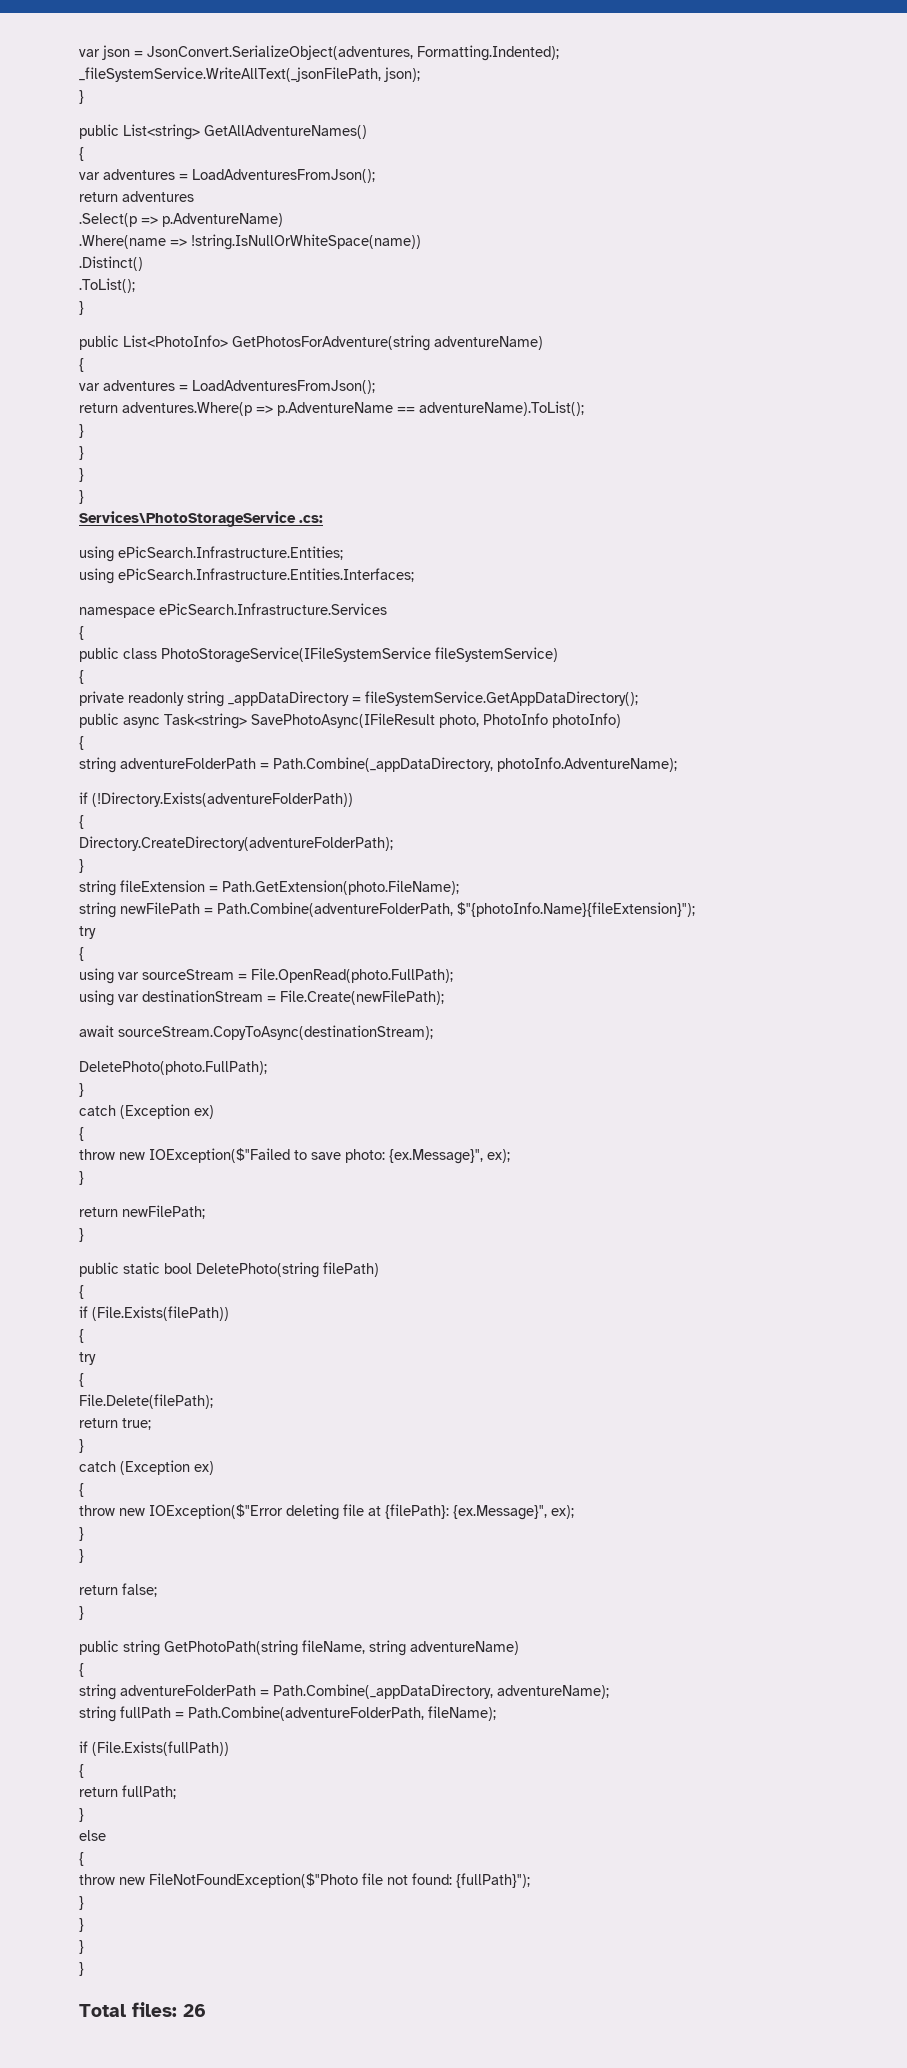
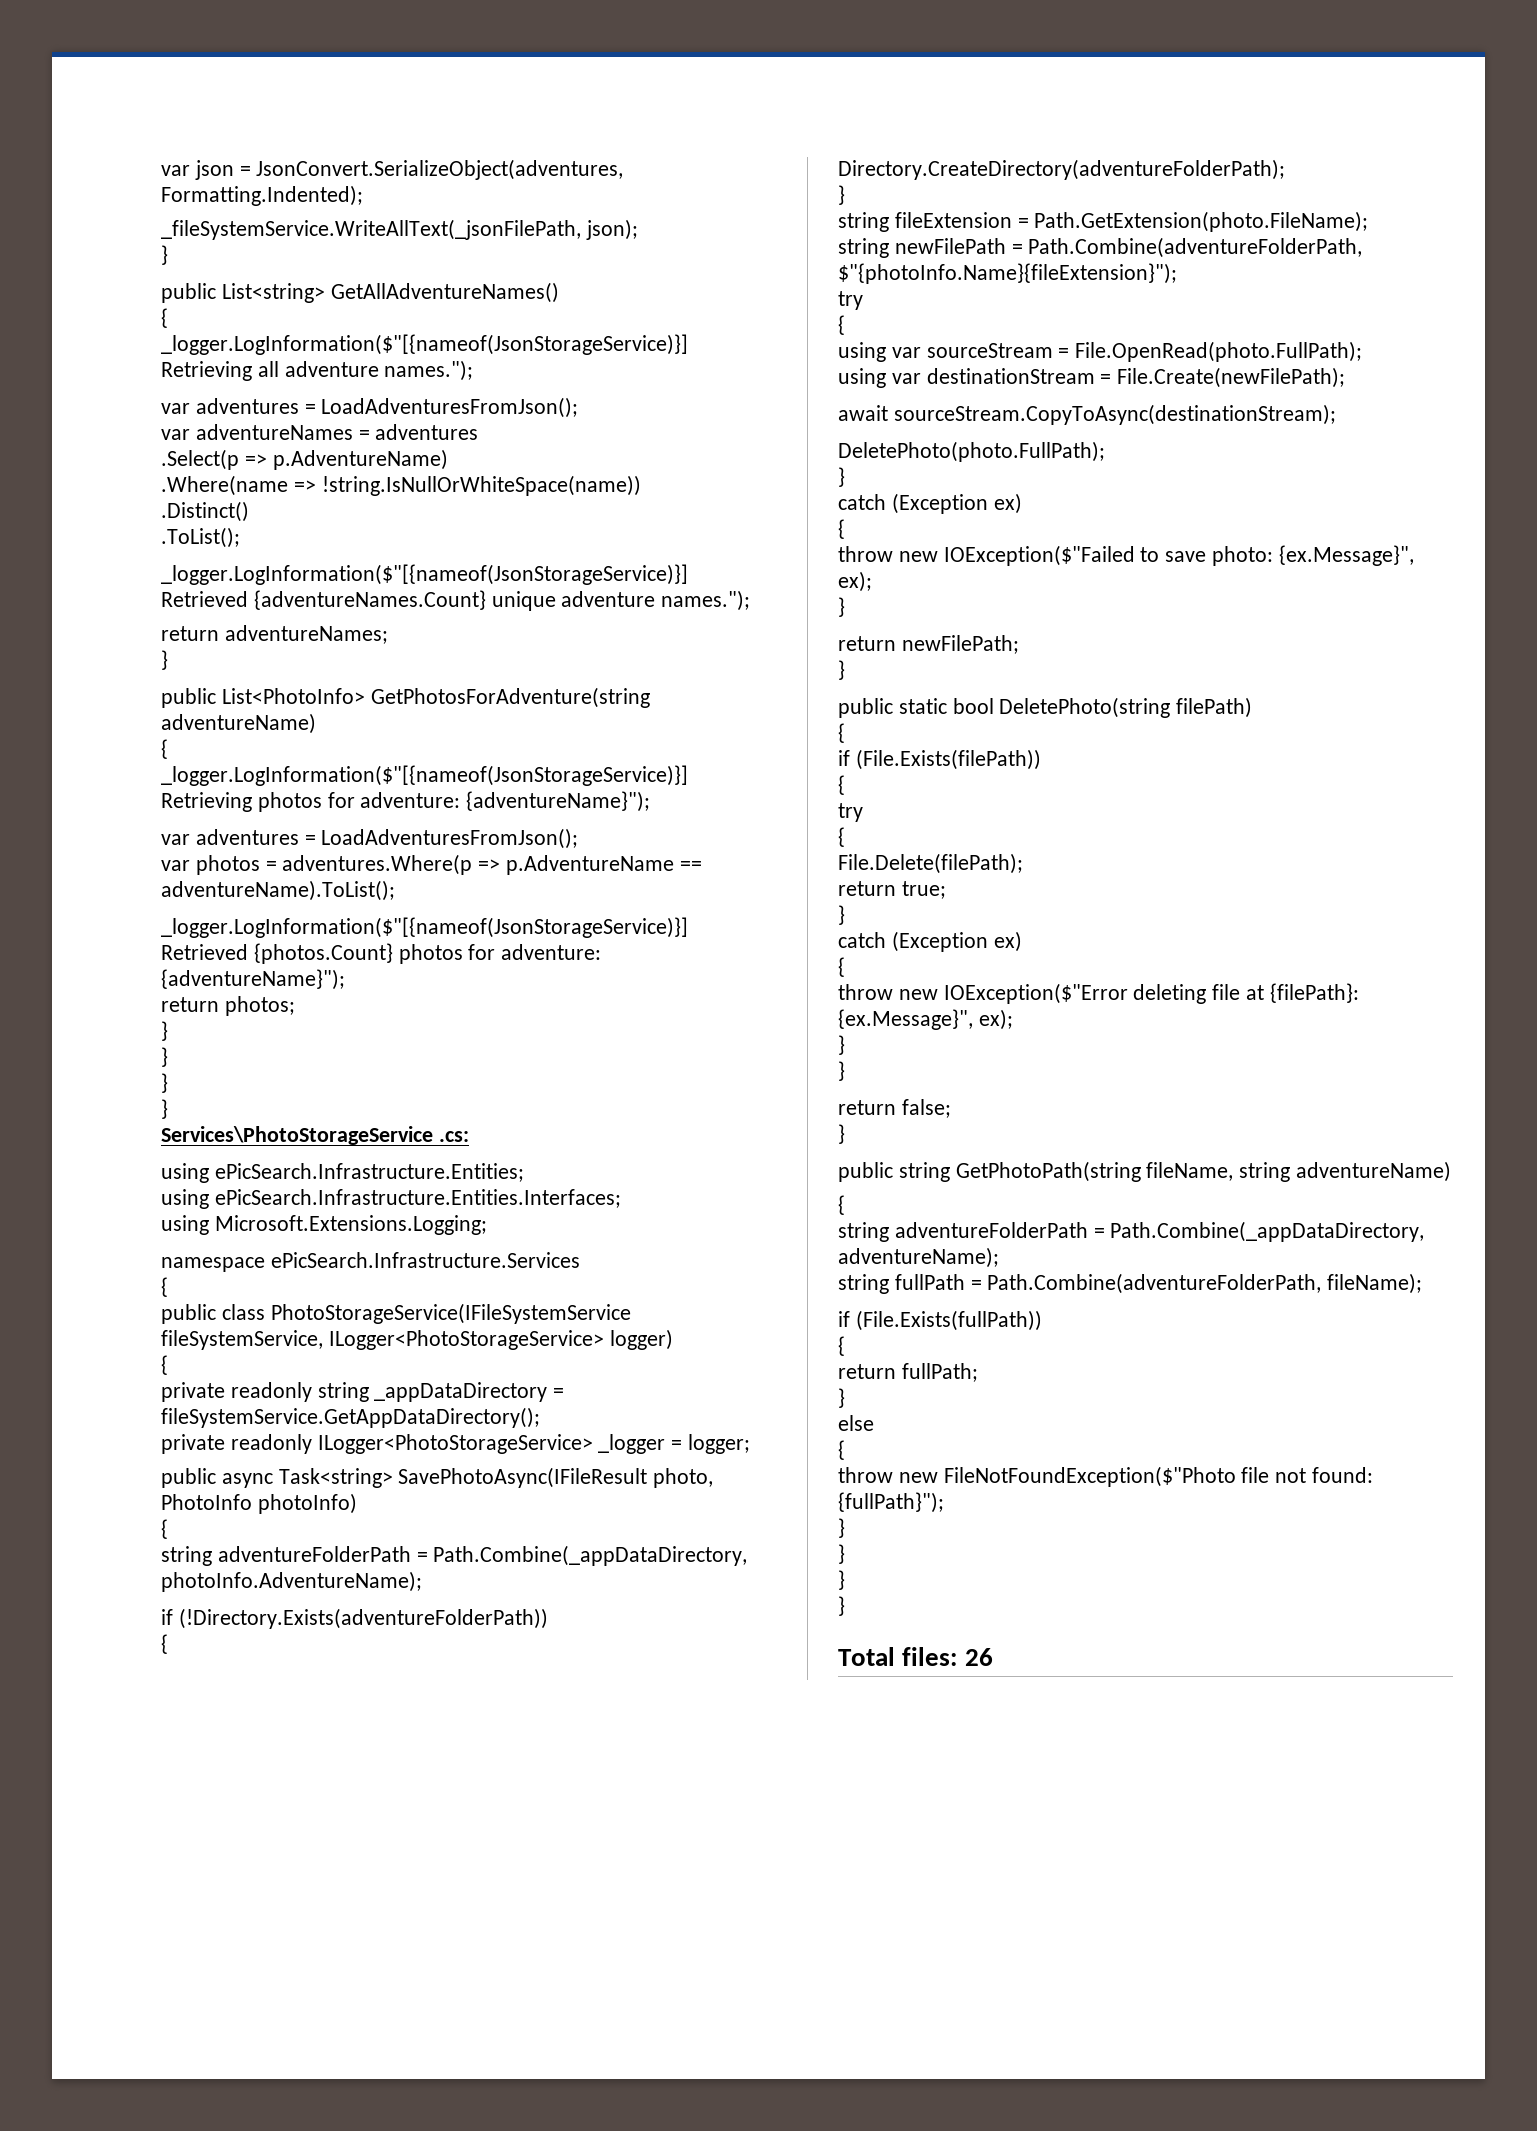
[79,169,375,183] [79,192,118,202] // var adventures = LoadAdventuresFromJson(); // return -> [161,334,688,355] [161,360,474,381] [161,397,579,418] [161,424,370,440] // _logger.LogInformation($"[{nameof(JsonStorageService)}] Retrieving all adventure names."); // var adventures = LoadAdventuresFromJson(); // var adventureNames =
(135, 285) none -> [161,564,688,585] [161,590,751,611] [161,625,388,644] // _logger.LogInformation($"[{nameof(JsonStorageService)}] Retrieved {adventureNames.Count} unique adventure names."); // return adventureNames;
[79,380,375,394] [79,403,118,413] // var adventures = LoadAdventuresFromJson(); // return -> [161,765,688,786] [161,791,651,812] [161,828,579,849] [161,855,277,875] // _logger.LogInformation($"[{nameof(JsonStorageService)}] Retrieving photos for adventure: {adventureName}"); // var adventures = LoadAdventuresFromJson(); // var photos =
(584, 408) none -> [161,917,688,938] [161,943,602,964] [161,969,345,990] [161,996,295,1016] // _logger.LogInformation($"[{nameof(JsonStorageService)}] Retrieved {photos.Count} photos for adventure: {adventureName}"); // return photos;
(414, 575) none -> [161,1215,487,1235] // using Microsoft.Extensions.Logging;
[435,647,558,662] fileSystemService) -> [161,1329,673,1350] fileSystemService, ILogger<PhotoStorageService> logger)
(638, 698) none -> [161,1434,751,1454] // private readonly ILogger<PhotoStorageService> _logger = logger;

